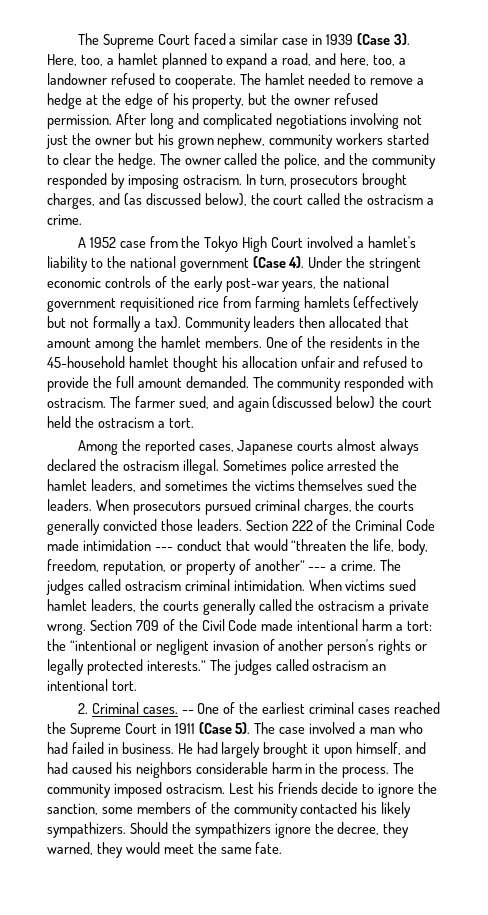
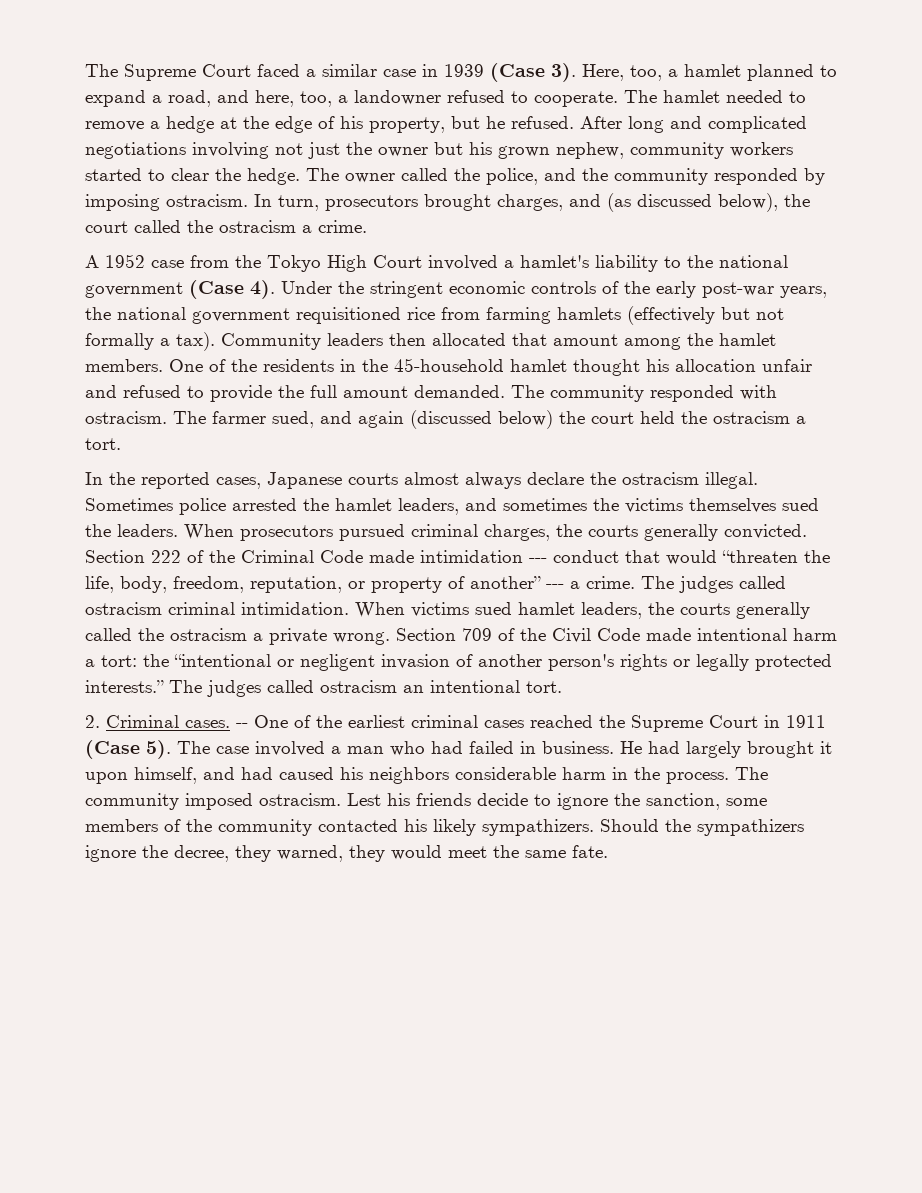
[271,93,379,105] [47,114,112,129] the owner refused permission. -> [486,116,574,129] he refused.
[77,440,118,455] Among -> [85,472,103,485] In
[47,459,96,471] declared -> [527,472,584,485] declare
[102,519,242,531] convicted those leaders. -> [724,524,807,539] convicted.

